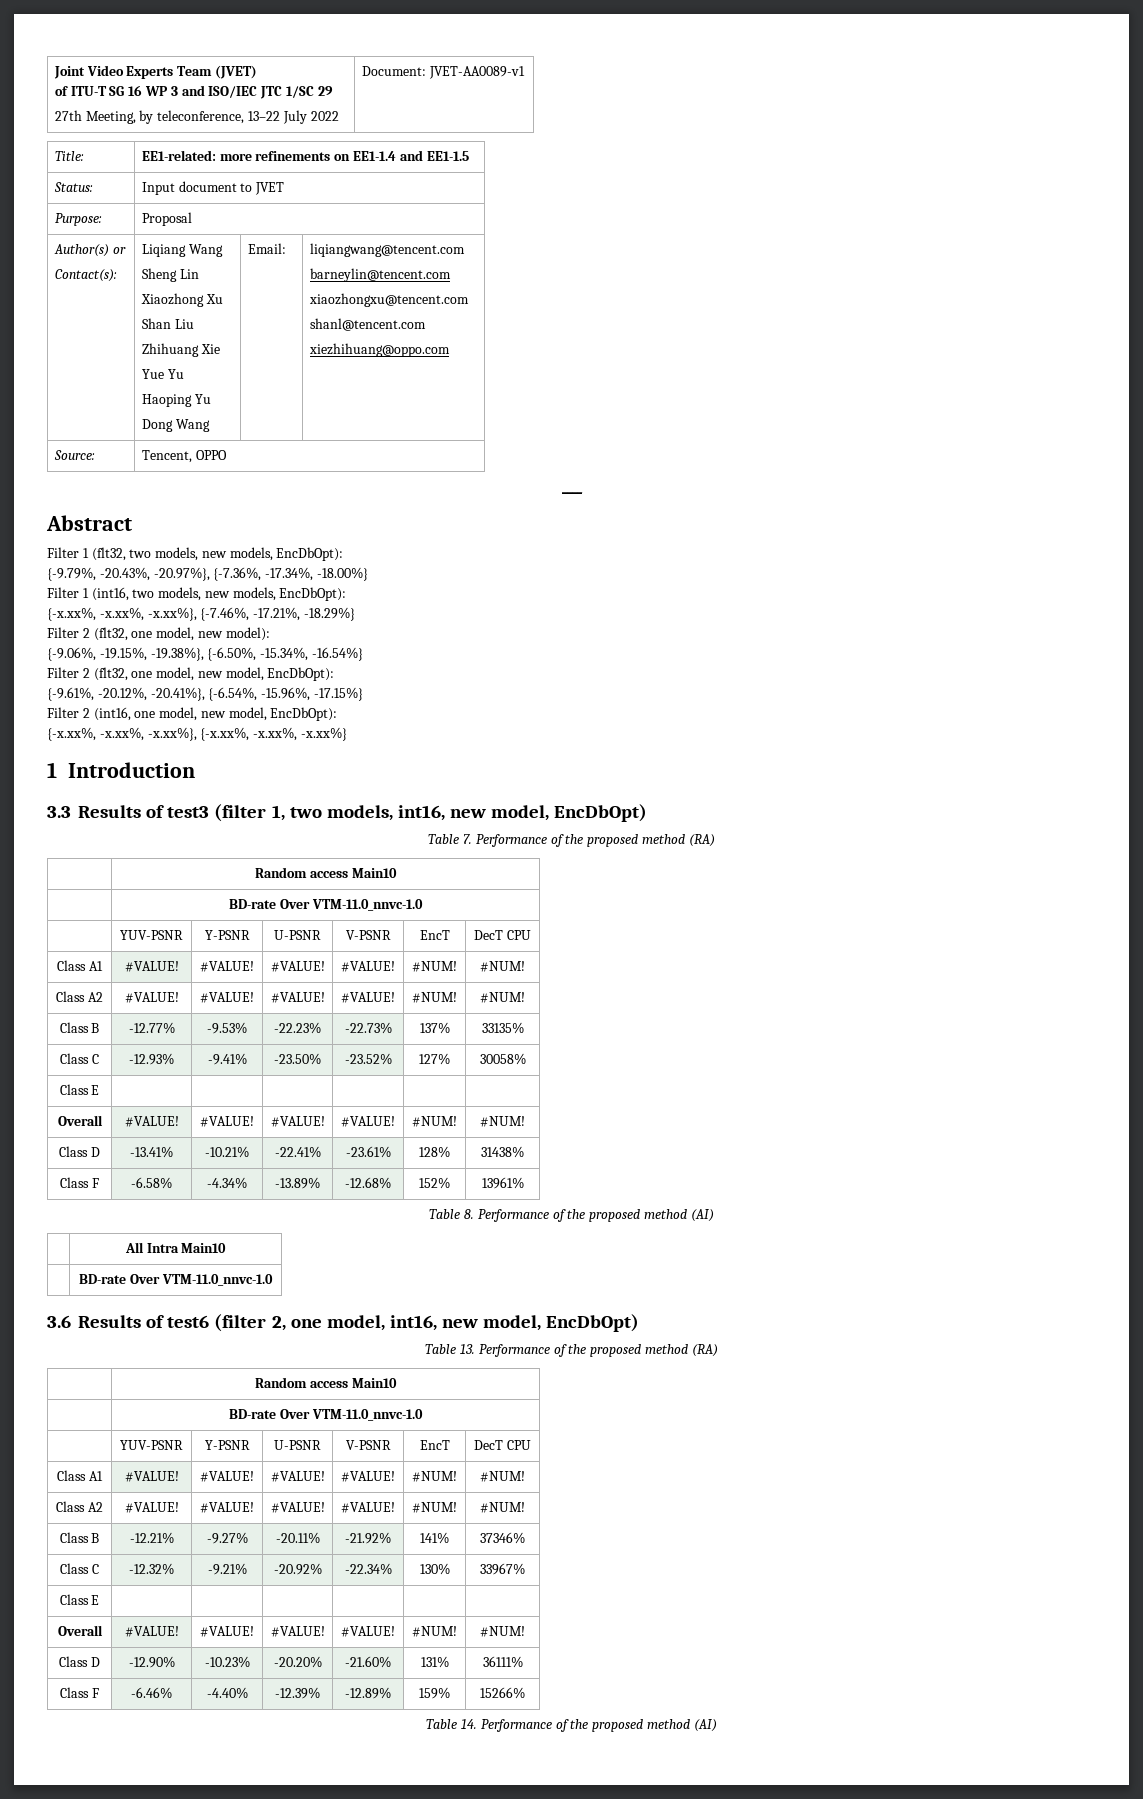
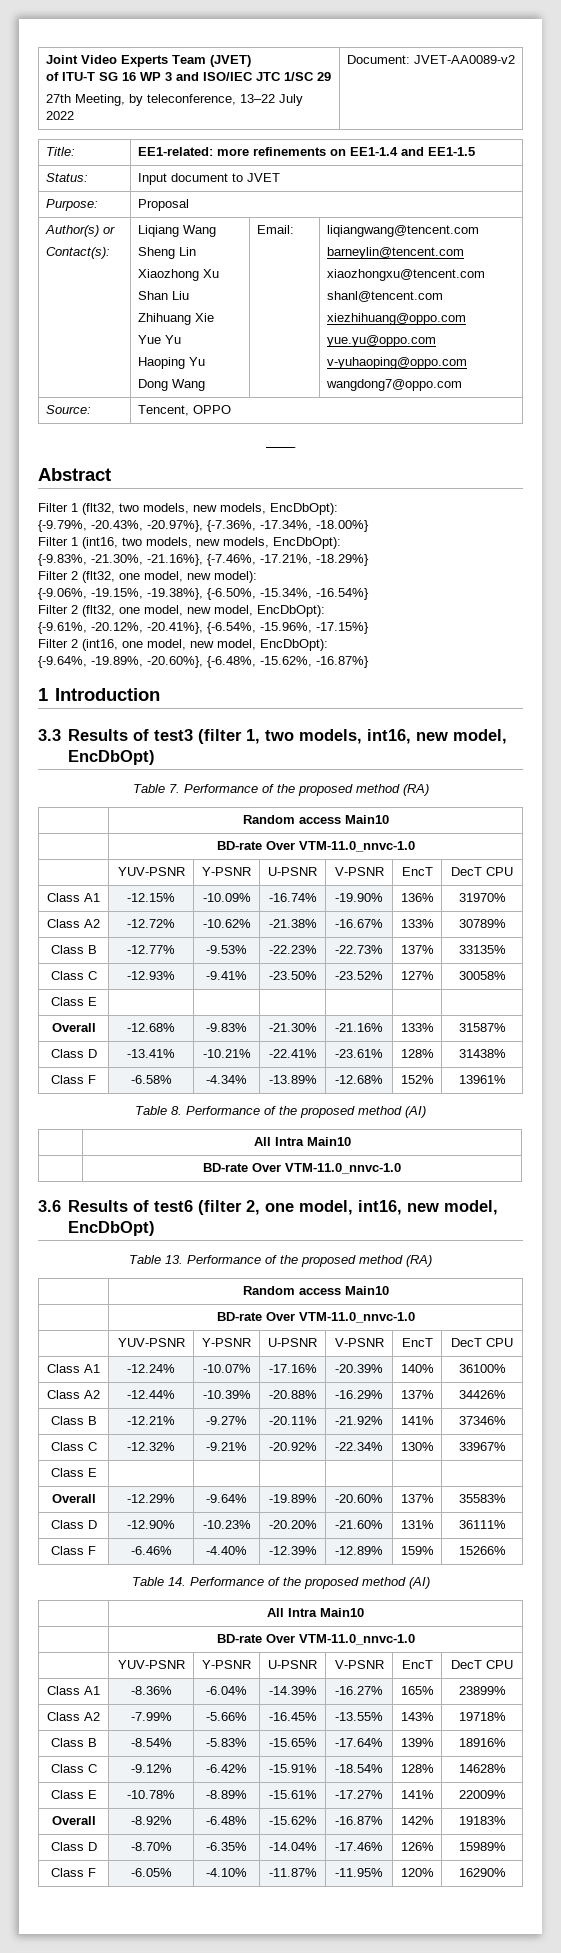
[428,66,525,79] JVET-AA0089-v1 -> [413,55,515,64] JVET-AA0089-v2
(450, 350) none -> [326,335,436,347] [326,357,467,369] [325,379,462,391] // yue.yu@oppo.com // v-yuhaoping@oppo.com // wangdong7@oppo.com
[47,607,197,621] {-x.xx%, -x.xx%, -x.xx%}, -> [38,554,203,566] {-9.83%, -21.30%, -21.16%},
[47,727,347,741] {-x.xx%, -x.xx%, -x.xx%}, {-x.xx%, -x.xx%, -x.xx%} -> [38,656,369,668] {-9.64%, -19.89%, -20.60%}, {-6.48%, -15.62%, -16.87%}
[124,961,179,972] [199,961,254,972] [270,961,325,972] [341,961,395,972] [412,961,457,972] [480,961,525,972] [56,991,103,1002] [124,992,179,1003] [199,992,254,1003] [270,992,325,1003] [341,992,395,1003] [412,992,457,1003] [480,992,525,1003] #VALUE! | #VALUE! | #VALUE! | #VALUE! | #NUM! | #NUM! // Class A2 | #VALUE! | #VALUE! | #VALUE! | #VALUE! | #NUM! | #NUM! -> [127,893,175,902] [202,893,251,902] [268,893,317,902] [335,893,383,902] [400,893,434,902] [458,893,506,902] [47,919,100,928] [127,919,175,928] [202,919,251,928] [268,919,317,928] [335,919,383,928] [400,919,434,928] [458,919,506,928] -12.15% | -10.09% | -16.74% | -19.90% | 136% | 31970% // Class A2 | -12.72% | -10.62% | -21.38% | -16.67% | 133% | 30789%
[124,1116,179,1127] [199,1116,254,1127] [270,1116,325,1127] [341,1116,395,1127] [412,1116,457,1127] [480,1116,525,1127] #VALUE! | #VALUE! | #VALUE! | #VALUE! | #NUM! | #NUM! -> [127,1023,175,1032] [206,1023,247,1032] [268,1023,317,1032] [335,1023,383,1032] [400,1023,434,1032] [458,1023,506,1032] -12.68% | -9.83% | -21.30% | -21.16% | 133% | 31587%
[124,1471,179,1482] [199,1471,254,1482] [270,1471,325,1482] [341,1471,395,1482] [412,1471,457,1482] [480,1471,525,1482] [56,1501,103,1512] [124,1502,179,1513] [199,1502,254,1513] [270,1502,325,1513] [341,1502,395,1513] [412,1502,457,1513] [480,1502,525,1513] #VALUE! | #VALUE! | #VALUE! | #VALUE! | #NUM! | #NUM! // Class A2 | #VALUE! | #VALUE! | #VALUE! | #VALUE! | #NUM! | #NUM! -> [127,1364,175,1373] [202,1364,251,1373] [268,1364,317,1373] [335,1364,383,1373] [400,1364,434,1373] [458,1364,506,1373] [47,1390,100,1399] [127,1390,175,1399] [202,1390,251,1399] [268,1390,317,1399] [335,1390,383,1399] [400,1390,434,1399] [458,1390,506,1399] -12.24% | -10.07% | -17.16% | -20.39% | 140% | 36100% // Class A2 | -12.44% | -10.39% | -20.88% | -16.29% | 137% | 34426%
[124,1626,179,1637] [199,1626,254,1637] [270,1626,325,1637] [341,1626,395,1637] [412,1626,457,1637] [480,1626,525,1637] #VALUE! | #VALUE! | #VALUE! | #VALUE! | #NUM! | #NUM! -> [127,1494,175,1503] [206,1494,247,1503] [268,1494,317,1503] [335,1494,383,1503] [400,1494,434,1503] [458,1494,506,1503] -12.29% | -9.64% | -19.89% | -20.60% | 137% | 35583%
(717, 1725) none -> [267,1608,364,1617] [216,1634,415,1645] [117,1660,185,1669] [202,1660,251,1669] [268,1660,317,1669] [334,1660,384,1669] [401,1660,433,1669] [451,1660,513,1669] [47,1686,100,1695] [130,1686,172,1695] [206,1686,247,1695] [268,1686,317,1695] [335,1686,383,1695] [400,1686,434,1695] [458,1686,506,1695] [47,1712,100,1721] [130,1712,172,1721] [206,1712,247,1721] [268,1712,317,1721] [335,1712,383,1721] [400,1712,434,1721] [458,1712,506,1721] [50,1738,97,1747] [130,1738,172,1747] [206,1738,247,1747] [268,1738,317,1747] [335,1738,383,1747] [400,1738,434,1747] [458,1738,506,1747] [50,1764,97,1773] [130,1764,172,1773] [206,1764,247,1773] [268,1764,317,1773] [335,1764,383,1773] [400,1764,434,1773] [458,1764,506,1773] [50,1790,97,1799] [127,1790,175,1799] [206,1790,247,1799] [268,1790,317,1799] [335,1790,383,1799] [400,1790,434,1799] [458,1790,506,1799] [51,1816,96,1825] [130,1816,172,1825] [206,1816,247,1825] [268,1816,317,1825] [335,1816,383,1825] [400,1816,434,1825] [458,1816,506,1825] [50,1842,97,1851] [130,1842,172,1851] [206,1842,247,1851] [268,1842,317,1851] [335,1842,383,1851] [400,1842,434,1851] [458,1842,506,1851] [51,1868,96,1877] [130,1868,172,1877] [206,1868,247,1877] [268,1868,317,1877] [335,1868,383,1877] [400,1868,434,1877] [458,1868,506,1877] // | All Intra Main10 // | BD-rate Over VTM-11.0_nnvc-1.0 // | YUV-PSNR | Y-PSNR | U-PSNR | V-PSNR | EncT | DecT CPU // Class A1 | -8.36% | -6.04% | -14.39% | -16.27% | 165% | 23899% // Class A2 | -7.99% | -5.66% | -16.45% | -13.55% | 143% | 19718% // Class B | -8.54% | -5.83% | -15.65% | -17.64% | 139% | 18916% // Class C | -9.12% | -6.42% | -15.91% | -18.54% | 128% | 14628% // Class E | -10.78% | -8.89% | -15.61% | -17.27% | 141% | 22009% // Overall | -8.92% | -6.48% | -15.62% | -16.87% | 142% | 19183% // Class D | -8.70% | -6.35% | -14.04% | -17.46% | 126% | 15989% // Class F | -6.05% | -4.10% | -11.87% | -11.95% | 120% | 16290%

